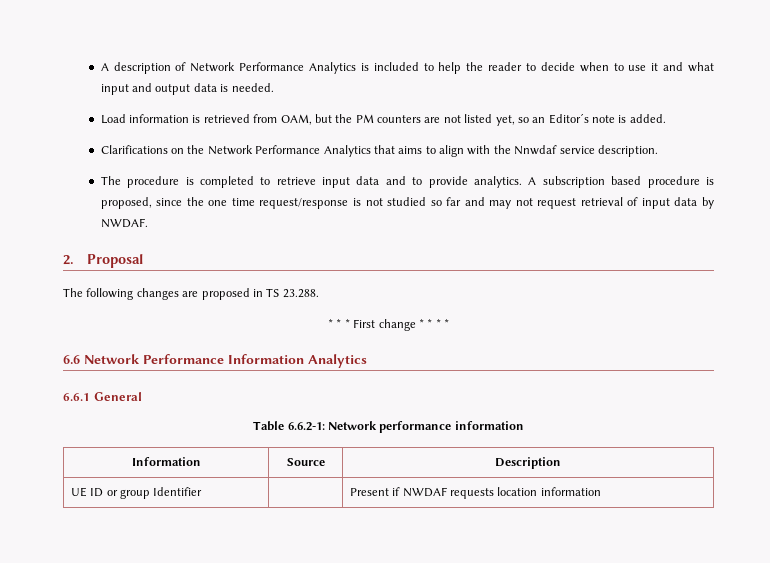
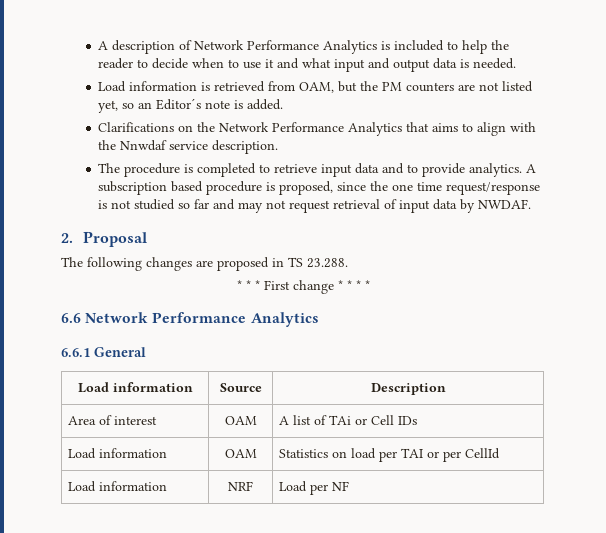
[228,354,304,364] Information -> (247, 317) none
[253,421,524,433] [131,457,201,466] // Table 6.6.2-1: Network performance information // Information -> [77,382,193,393] // Load information
[70,487,203,499] [349,487,601,499] UE ID or group Identifier | | Present if NWDAF requests location information -> [67,415,157,425] [224,416,257,425] [278,415,417,425] [67,448,167,459] [224,449,257,458] [278,448,500,462] [67,481,167,492] [228,481,253,491] [278,481,349,495] Area of interest | OAM | A list of TAi or Cell IDs // Load information | OAM | Statistics on load per TAI or per CellId // Load information | NRF | Load per NF

